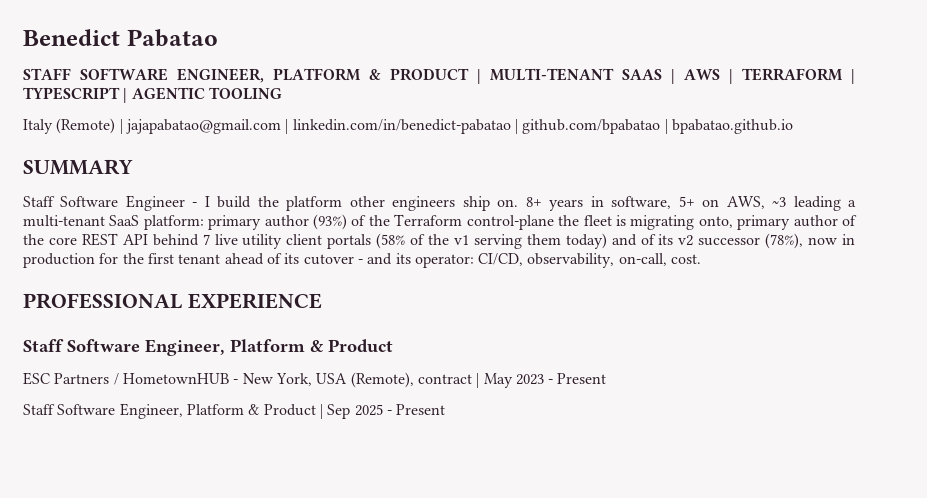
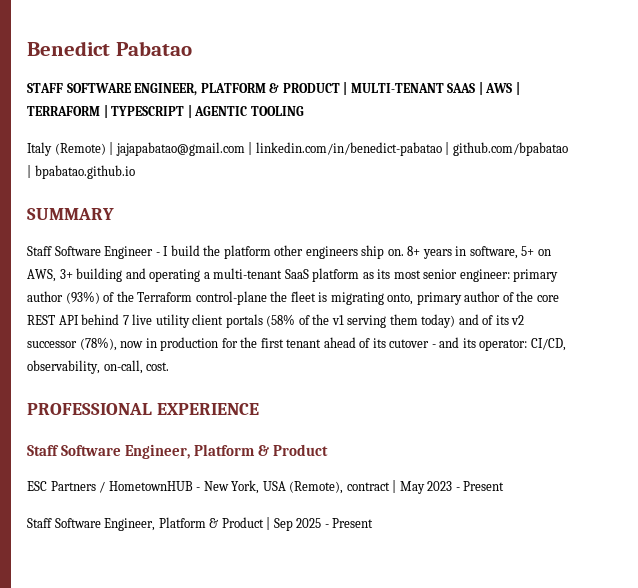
[772,196,857,211] [23,215,204,230] ~3 leading a multi-tenant SaaS platform: -> [59,268,510,282] 3+ building and operating a multi-tenant SaaS platform as its most senior engineer:

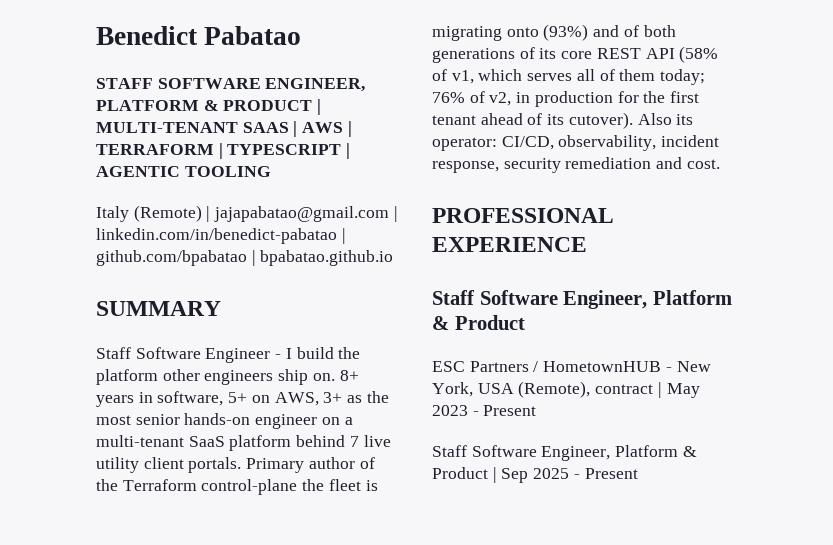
[76,268,559,282] [27,291,100,304] building and operating a multi-tenant SaaS platform as its most senior engineer: primary author (93%) -> [347,391,389,403] [96,413,353,429] [96,435,391,451] [96,457,355,473] as the most senior hands-on engineer on a multi-tenant SaaS platform behind 7 live utility client portals. Primary author
[387,291,559,305] [27,314,525,328] [27,337,144,351] onto, primary author of the core REST API behind 7 live utility client portals (58% of the v1 serving them today) and of its v2 successor (78%), now -> [506,24,676,41] [432,46,719,63] [432,69,706,85] [432,91,512,106] onto (93%) and of both generations of its core REST API (58% of v1, which serves all of them today; 76% of v2,
[389,337,460,348] cutover - and -> [568,112,672,129] cutover). Also
[103,360,143,374] on-call, -> [661,135,720,147] [432,157,683,173] incident response, security remediation and

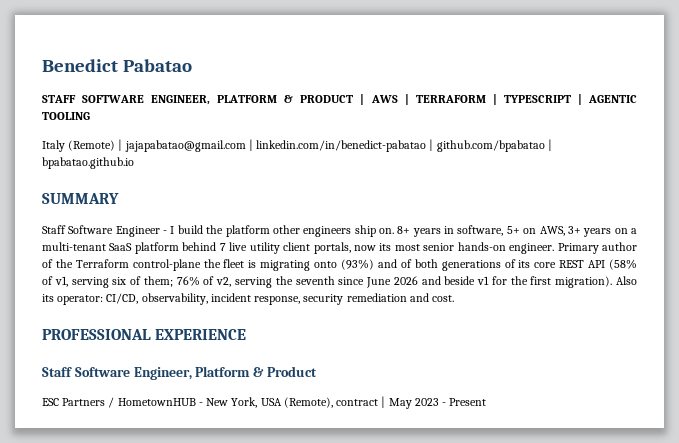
[96,121,298,137] MULTI-TENANT SAAS | -> (365, 99) none
[347,391,389,403] [96,413,318,429] as the most senior hands-on engineer -> [583,228,612,237] years
[188,457,242,473] portals. -> [313,242,555,254] portals, now its most senior hands-on engineer.
[478,69,706,85] [432,91,700,107] [432,112,633,129] which serves all of them today; 76% of v2, in production for the first tenant ahead of its cutover). -> [71,276,613,288] serving six of them; 76% of v2, serving the seventh since June 2026 and beside v1 for the first migration).
[432,445,697,461] [432,467,638,483] // Staff Software Engineer, Platform & Product | Sep 2025 - Present -> (487, 402) none

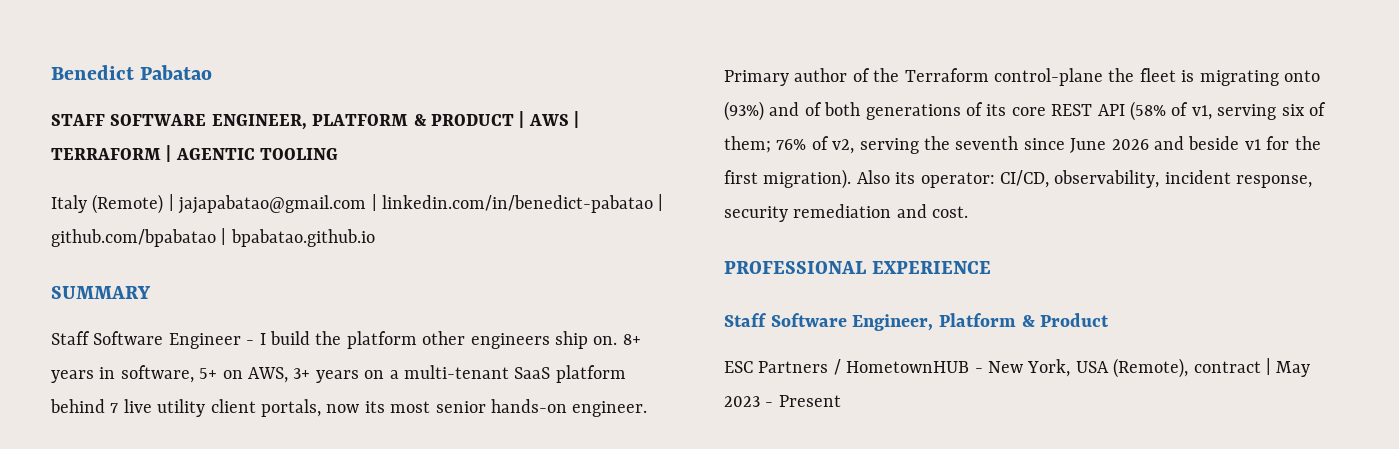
[503,94,582,105] TYPESCRIPT | -> (172, 153) none

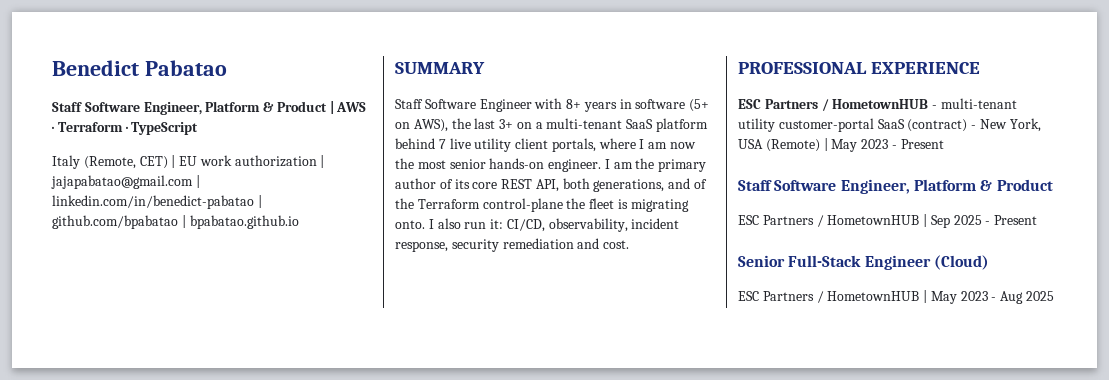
[51,111,580,130] [51,145,339,162] [51,194,164,214] STAFF SOFTWARE ENGINEER, PLATFORM & PRODUCT | AWS | TERRAFORM | AGENTIC TOOLING // Italy (Remote) -> [52,101,367,115] [52,122,199,135] [52,155,317,169] Staff Software Engineer, Platform & Product | AWS · Terraform · TypeScript // Italy (Remote, CET) | EU work authorization
[246,331,641,349] [51,365,359,383] - I build the platform other engineers ship on. 8+ years in software, 5+ on AWS, 3+ years -> [534,98,710,112] [395,118,514,132] with 8+ years in software (5+ on AWS), the last 3+
[326,399,648,417] [724,68,848,86] now its most senior hands-on engineer. Primary author -> [598,138,697,149] [395,158,707,172] [395,178,691,192] where I am now the most senior hands-on engineer. I am the primary author of its core REST API, both generations, and
[1284,70,1320,82] [724,101,1326,121] [724,136,1321,154] [724,169,995,189] onto (93%) and of both generations of its core REST API (58% of v1, serving six of them; 76% of v2, serving the seventh since June 2026 and beside v1 for the first migration). Also its operator: -> [395,218,504,229] onto. I also run it:
(991, 267) none -> [738,98,1017,111] [738,118,1041,132] [738,138,944,152] // ESC Partners / HometownHUB - multi-tenant utility customer-portal SaaS (contract) - New York, USA (Remote) | May 2023 - Present
[974,358,1311,378] [724,395,841,407] - New York, USA (Remote), contract | May 2023 - Present -> [923,214,1038,228] [738,255,989,270] [738,290,1055,304] | Sep 2025 - Present // Senior Full-Stack Engineer (Cloud) // ESC Partners / HometownHUB | May 2023 - Aug 2025

